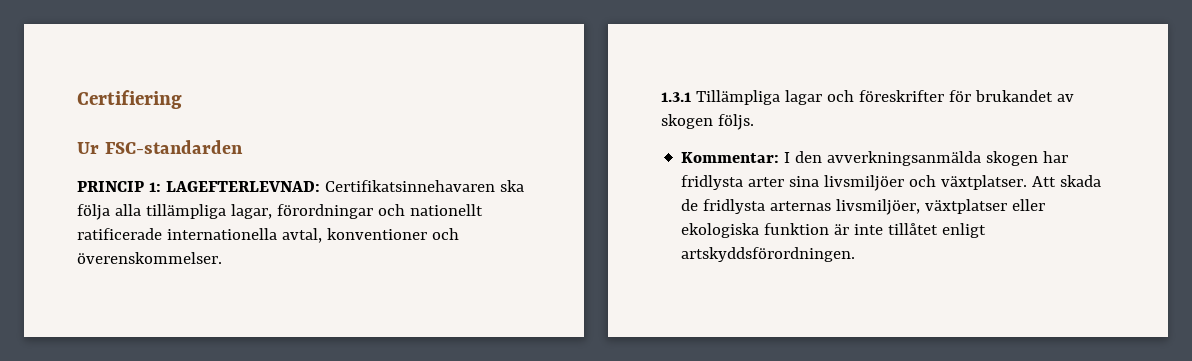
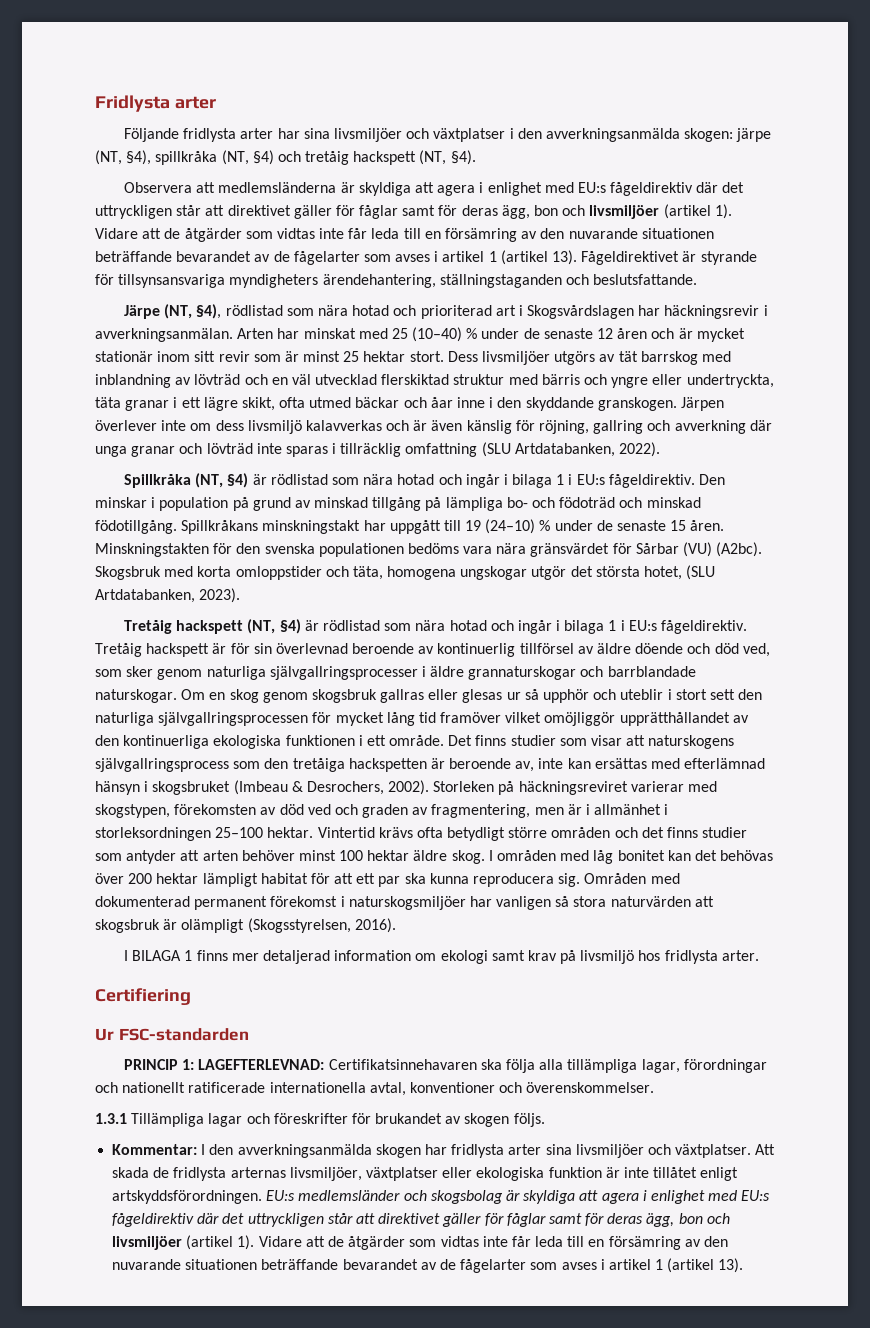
(77, 99) none -> [95,95,216,112] [124,128,772,142] [95,150,476,165] [124,182,745,196] [95,204,732,219] [95,228,714,242] [95,250,757,265] [95,274,698,288] [124,304,768,319] [95,327,745,342] [95,351,731,365] [95,374,774,388] [95,397,724,411] [95,420,772,434] [95,442,661,457] [124,473,726,488] [95,497,701,511] [95,519,725,534] [95,542,763,557] [95,565,716,580] [95,588,241,603] [124,619,748,634] [95,643,770,657] [95,666,696,680] [95,689,763,703] [95,712,749,726] [95,735,735,749] [95,758,766,772] [95,780,718,795] [95,804,669,818] [95,827,748,841] [95,850,774,864] [95,873,680,887] [95,896,714,910] [95,918,396,933] [124,950,759,964] Fridlysta arter // Följande fridlysta arter har sina livsmiljöer och växtplatser i den avverkningsanmälda skogen: järpe (NT, §4), spillkråka (NT, §4) och tretåig hackspett (NT, §4). // Observera att medlemsländerna är skyldiga att agera i enlighet med EU:s fågeldirektiv där det uttryckligen står att direktivet gäller för fåglar samt för deras ägg, bon och livsmiljöer (artikel 1). Vidare att de åtgärder som vidtas inte får leda till en försämring av den nuvarande situationen beträffande bevarandet av de fågelarter som avses i artikel 1 (artikel 13). Fågeldirektivet är styrande för tillsynsansvariga myndigheters ärendehantering, ställningstaganden och beslutsfattande. // Järpe (NT, §4), rödlistad som nära hotad och prioriterad art i Skogsvårdslagen har häckningsrevir i avverkningsanmälan. Arten har minskat med 25 (10–40) % under de senaste 12 åren och är mycket stationär inom sitt revir som är minst 25 hektar stort. Dess livsmiljöer utgörs av tät barrskog med inblandning av lövträd och en väl utvecklad flerskiktad struktur med bärris och yngre eller undertryckta, täta granar i ett lägre skikt, ofta utmed bäckar och åar inne i den skyddande granskogen. Järpen överlever inte om dess livsmiljö kalavverkas och är även känslig för röjning, gallring och avverkning där unga granar och lövträd inte sparas i tillräcklig omfattning (SLU Artdatabanken, 2022). // Spillkråka (NT, §4) är rödlistad som nära hotad och ingår i bilaga 1 i EU:s fågeldirektiv. Den minskar i population på grund av minskad tillgång på lämpliga bo- och födoträd och minskad födotillgång. Spillkråkans minskningstakt har uppgått till 19 (24–10) % under de senaste 15 åren. Minskningstakten för den svenska populationen bedöms vara nära gränsvärdet för Sårbar (VU) (A2bc). Skogsbruk med korta omloppstider och täta, homogena ungskogar utgör det största hotet, (SLU Artdatabanken, 2023). // Tretåig hackspett (NT, §4) är rödlistad som nära hotad och ingår i bilaga 1 i EU:s fågeldirektiv. Tretåig hackspett är för sin överlevnad beroende av kontinuerlig tillförsel av äldre döende och död ved, som sker genom naturliga självgallringsprocesser i äldre grannaturskogar och barrblandade naturskogar. Om en skog genom skogsbruk gallras eller glesas ur så upphör och uteblir i stort sett den naturliga självgallringsprocessen för mycket lång tid framöver vilket omöjliggör upprätthållandet av den kontinuerliga ekologiska funktionen i ett område. Det finns studier som visar att naturskogens självgallringsprocess som den tretåiga hackspetten är beroende av, inte kan ersättas med efterlämnad hänsyn i skogsbruket (Imbeau & Desrochers, 2002). Storleken på häckningsreviret varierar med skogstypen, förekomsten av död ved och graden av fragmentering, men är i allmänhet i storleksordningen 25–100 hektar. Vintertid krävs ofta betydligt större områden och det finns studier som antyder att arten behöver minst 100 hektar äldre skog. I områden med låg bonitet kan det behövas över 200 hektar lämpligt habitat för att ett par ska kunna reproducera sig. Områden med dokumenterad permanent förekomst i naturskogsmiljöer har vanligen så stora naturvärden att skogsbruk är olämpligt (Skogsstyrelsen, 2016). // I BILAGA 1 finns mer detaljerad information om ekologi samt krav på livsmiljö hos fridlysta arter. //
(856, 254) none -> [266,1190,771,1204] [112,1213,730,1227] [112,1235,729,1250] [112,1258,744,1273] EU:s medlemsländer och skogsbolag är skyldiga att agera i enlighet med EU:s fågeldirektiv där det uttryckligen står att direktivet gäller för fåglar samt för deras ägg, bon och livsmiljöer (artikel 1). Vidare att de åtgärder som vidtas inte får leda till en försämring av den nuvarande situationen beträffande bevarandet av de fågelarter som avses i artikel 1 (artikel 13).

